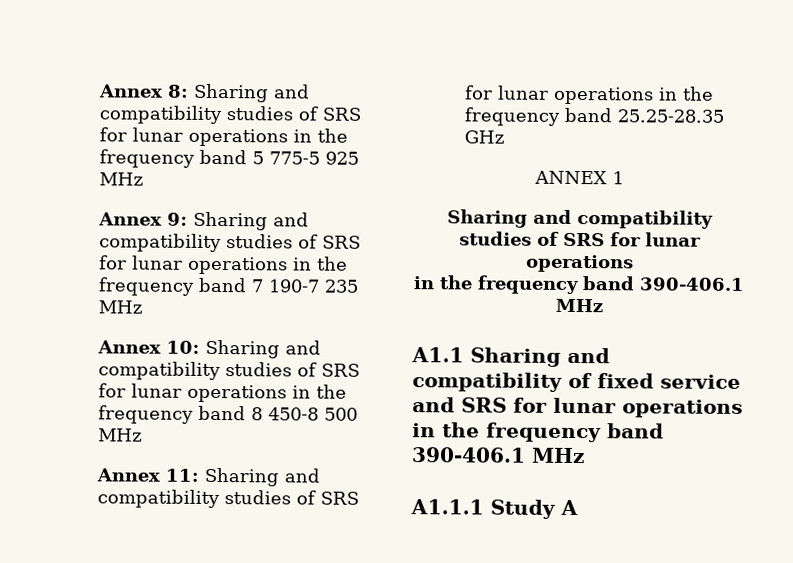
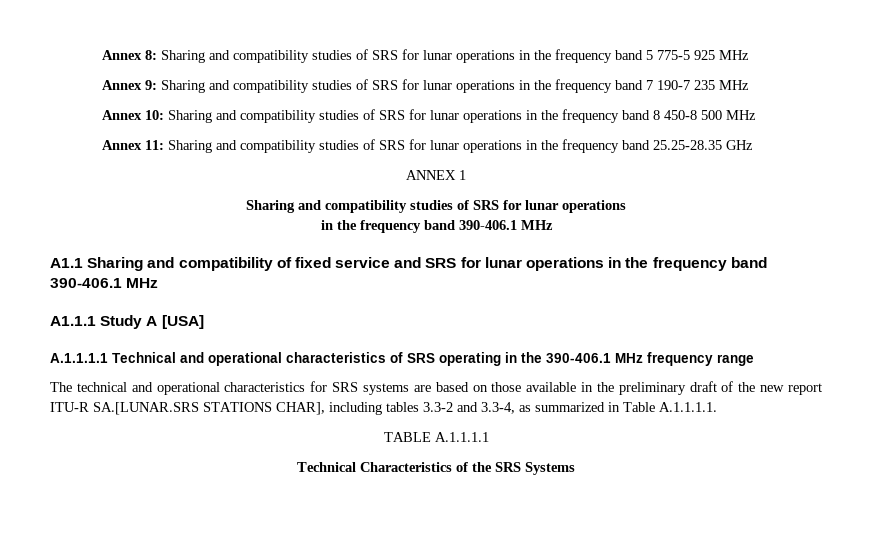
(578, 507) none -> [161,315,204,329] [50,352,754,366] [50,381,823,395] [50,402,717,415] [383,432,489,442] [297,462,575,475] [USA] // A.1.1.1.1 Technical and operational characteristics of SRS operating in the 390-406.1 MHz frequency range // The technical and operational characteristics for SRS systems are based on those available in the preliminary draft of the new report ITU-R SA.[LUNAR.SRS STATIONS CHAR], including tables 3.3-2 and 3.3-4, as summarized in Table A.1.1.1.1. // TABLE A.1.1.1.1 // Technical Characteristics of the SRS Systems

